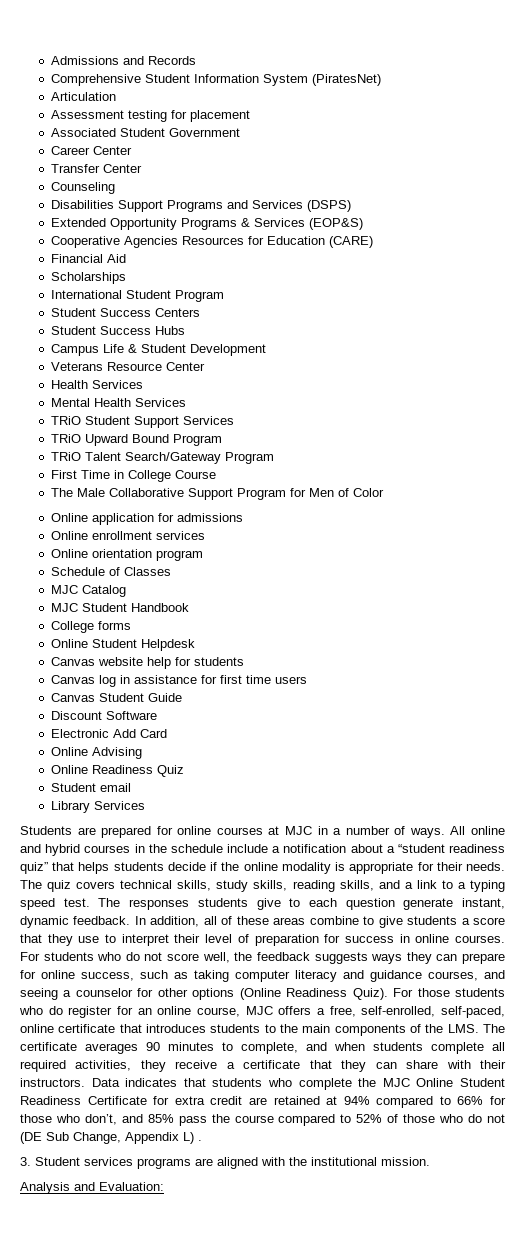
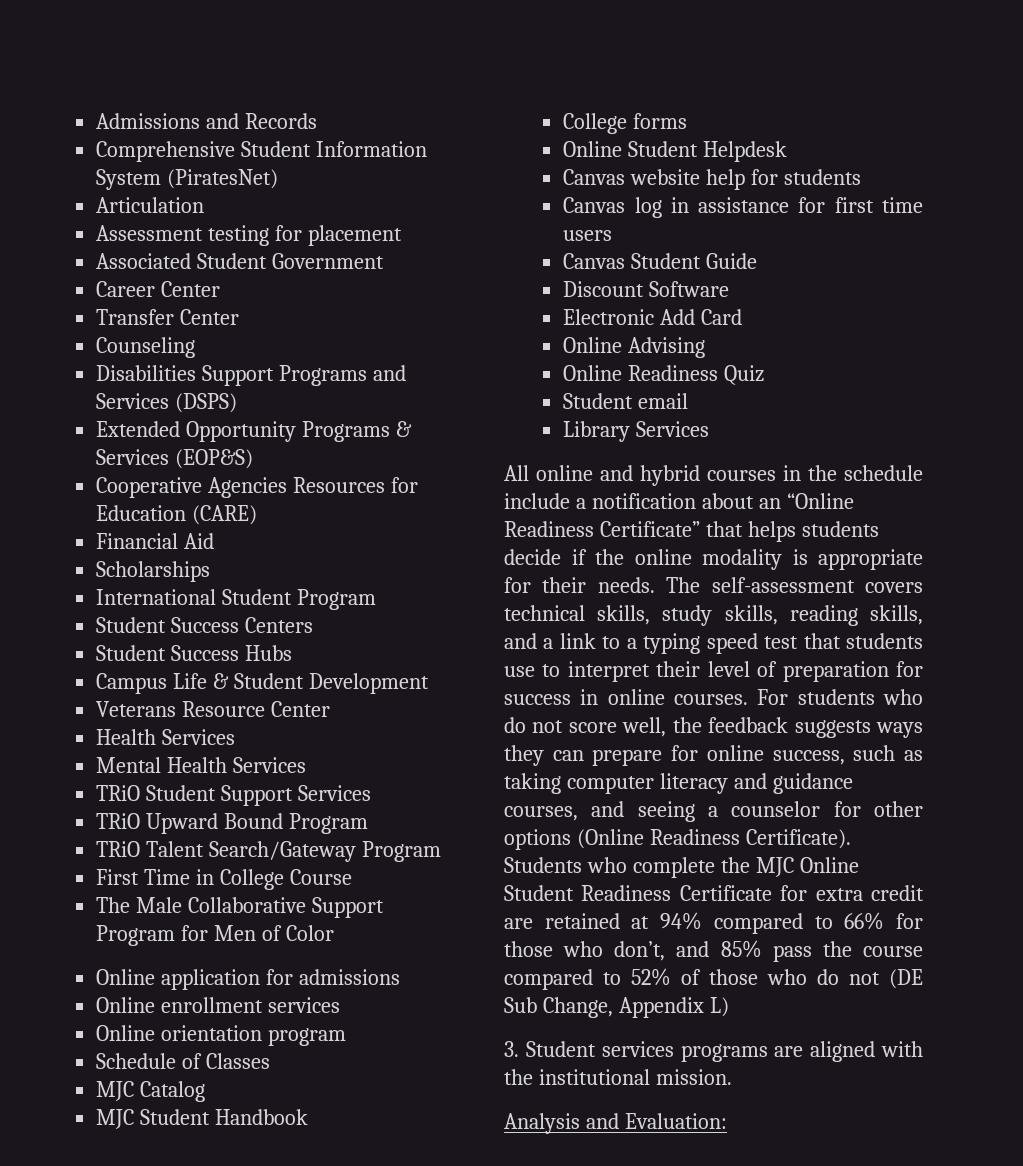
[20,826,445,838] Students are prepared for online courses at MJC in a number of ways. -> (710, 429) none
[386,844,506,853] [20,862,48,874] a “student readiness quiz” -> [758,493,854,509] [504,521,700,537] an “Online Readiness Certificate”
[47,880,72,892] quiz -> [711,577,855,593] self-assessment
[63,898,505,910] [20,916,505,928] [20,934,73,946] test. The responses students give to each question generate instant, dynamic feedback. In addition, all of these areas combine to give students a score that they -> [764,633,923,649] test that students
[352,988,505,1000] [19,1006,506,1018] [20,1024,505,1036] [20,1042,505,1054] [20,1060,506,1072] [20,1078,263,1087] Quiz). For those students who do register for an online course, MJC offers a free, self-enrolled, self-paced, online certificate that introduces students to the main components of the LMS. The certificate averages 90 minutes to complete, and when students complete all required activities, they receive a certificate that they can share with their instructors. Data indicates that students -> [745,829,851,849] [504,857,582,873] Certificate). Students
[198,1140,202,1141] . -> (729, 1007) none

